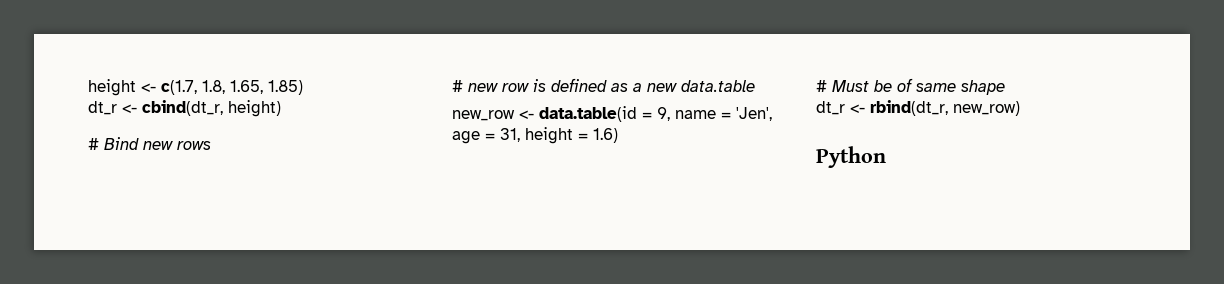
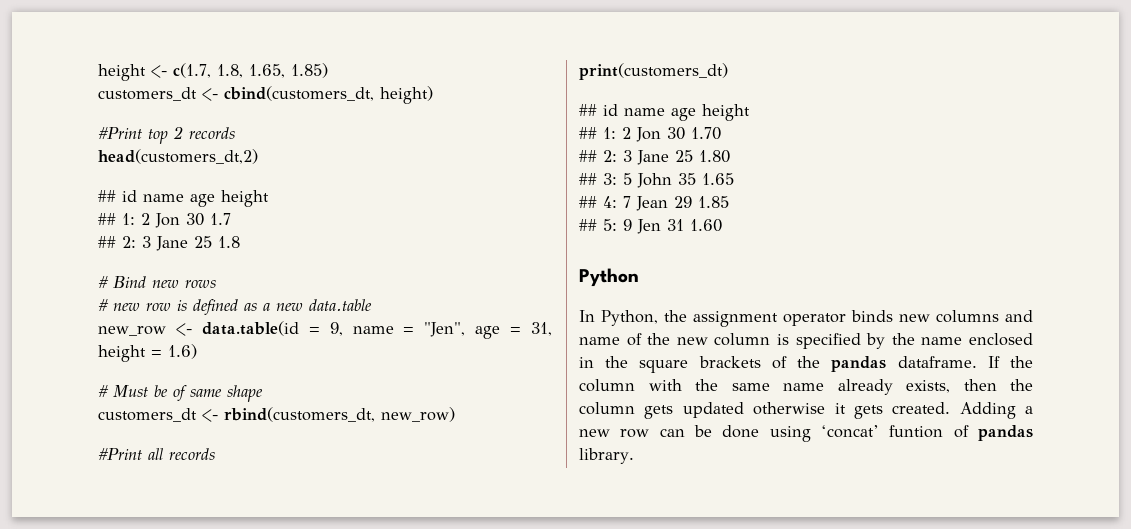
[88,100,281,117] dt_r <- cbind(dt_r, height) -> [98,86,433,104] [98,126,235,144] [98,149,258,164] [98,190,269,207] [98,213,231,228] [98,236,240,251] customers_dt <- cbind(customers_dt, height) // #Print top 2 records // head(customers_dt,2) // ## id name age height // ## 1: 2 Jon 30 1.7 // ## 2: 3 Jane 25 1.8
[736,107,772,121] 'Jen', -> [424,322,466,337] "Jen",
[816,100,1020,116] [816,146,886,168] dt_r <- rbind(dt_r, new_row) // Python -> [98,407,455,422] [98,448,215,460] [579,63,728,80] [579,104,750,121] [579,127,721,142] [579,150,730,165] [579,173,734,188] [579,196,729,211] [579,219,722,234] [579,268,639,287] [579,310,1033,327] [579,333,1033,349] [579,356,1033,373] [579,379,1033,395] [579,402,1033,419] [579,425,1033,442] [579,448,634,464] customers_dt <- rbind(customers_dt, new_row) // #Print all records // print(customers_dt) // ## id name age height // ## 1: 2 Jon 30 1.70 // ## 2: 3 Jane 25 1.80 // ## 3: 5 John 35 1.65 // ## 4: 7 Jean 29 1.85 // ## 5: 9 Jen 31 1.60 // Python // In Python, the assignment operator binds new columns and name of the new column is specified by the name enclosed in the square brackets of the pandas dataframe. If the column with the same name already exists, then the column gets updated otherwise it gets created. Adding a new row can be done using ‘concat’ funtion of pandas library.

